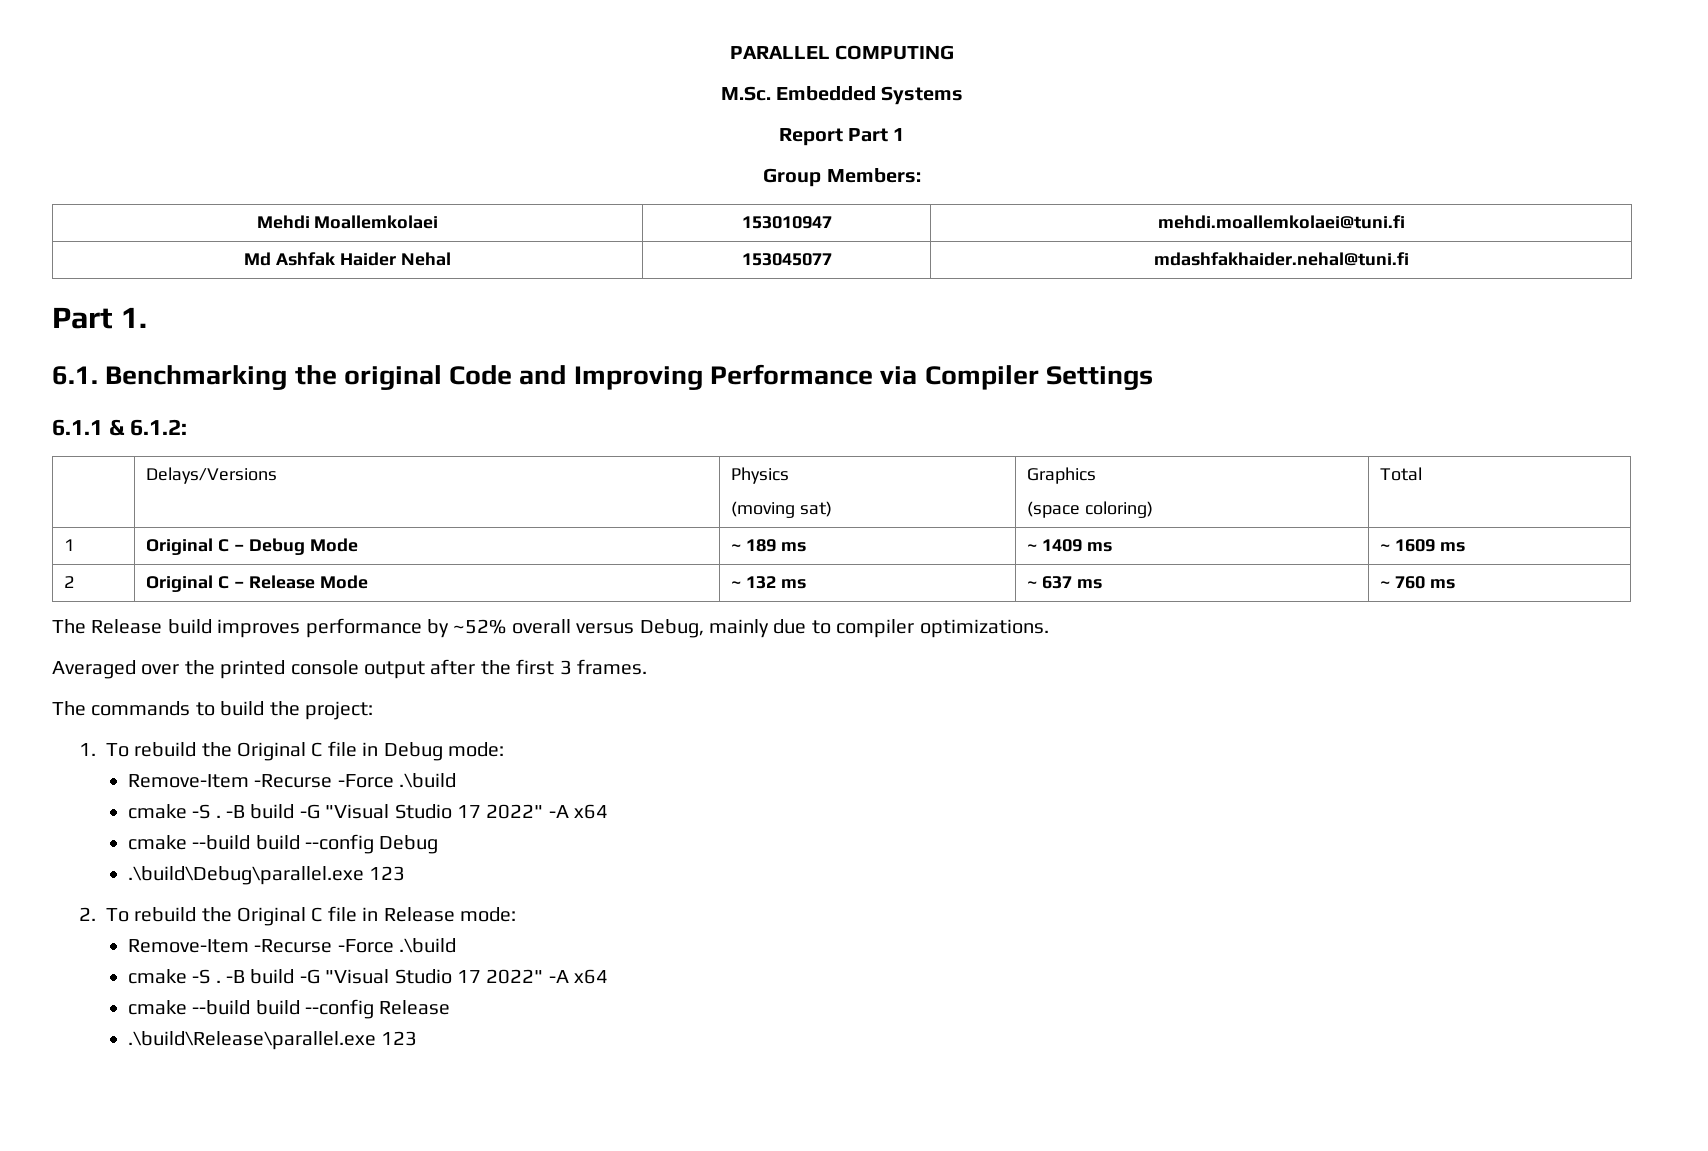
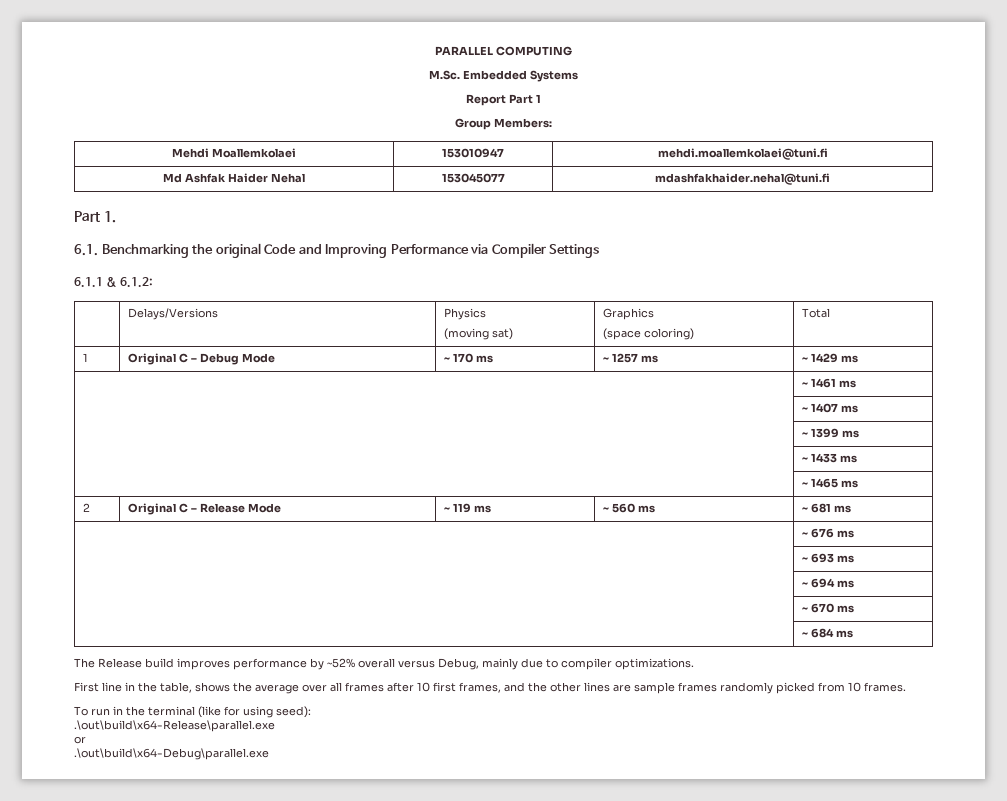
[746,539,807,552] [1027,539,1113,552] [1380,539,1436,552] 189 ms | ~ 1409 ms | ~ 1609 -> [452,353,493,363] [602,353,658,363] [801,353,858,363] [801,378,856,388] [801,403,858,413] [801,428,859,438] [801,453,857,463] [801,478,838,488] 170 ms | ~ 1257 ms | ~ 1429 ms // | ~ 1461 ms // | ~ 1407 ms // | ~ 1399 ms // | ~ 1433 ms // | ~ 1465
[746,576,807,589] [1027,576,1103,589] [1380,576,1426,589] 132 ms | ~ 637 ms | ~ 760 -> [452,503,491,513] [602,503,655,513] [801,503,851,513] [801,528,854,538] [801,553,854,563] [801,578,854,588] [801,603,854,613] [801,628,834,638] 119 ms | ~ 560 ms | ~ 681 ms // | ~ 676 ms // | ~ 693 ms // | ~ 694 ms // | ~ 670 ms // | ~ 684
[52,659,647,679] [52,701,373,720] [78,741,505,761] [127,773,456,788] [127,804,609,819] [127,834,439,854] [127,866,406,885] [78,906,517,926] [127,938,456,953] [127,969,609,984] [127,999,451,1019] [127,1031,418,1050] Averaged over the printed console output after the first 3 frames. // The commands to build the project: // 1. To rebuild the Original C file in Debug mode: // Remove-Item -Recurse -Force .\build // cmake -S . -B build -G "Visual Studio 17 2022" -A x64 // cmake --build build --config Debug // .\build\Debug\parallel.exe 123 // 2. To rebuild the Original C file in Release mode: // Remove-Item -Recurse -Force .\build // cmake -S . -B build -G "Visual Studio 17 2022" -A x64 // cmake --build build --config Release // .\build\Release\parallel.exe 123 -> [74,682,906,694] [74,706,311,718] [74,720,275,732] [74,736,86,744] [74,748,269,760] First line in the table, shows the average over all frames after 10 first frames, and the other lines are sample frames randomly picked from 10 frames. // To run in the terminal (like for using seed): // .\out\build\x64-Release\parallel.exe // or // .\out\build\x64-Debug\parallel.exe

